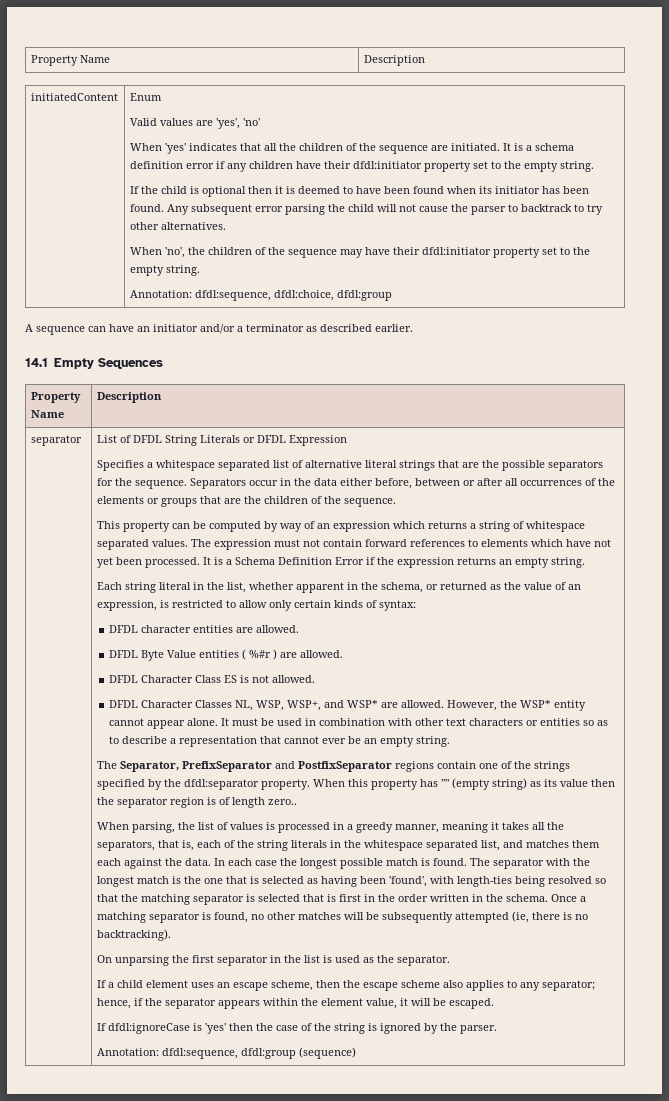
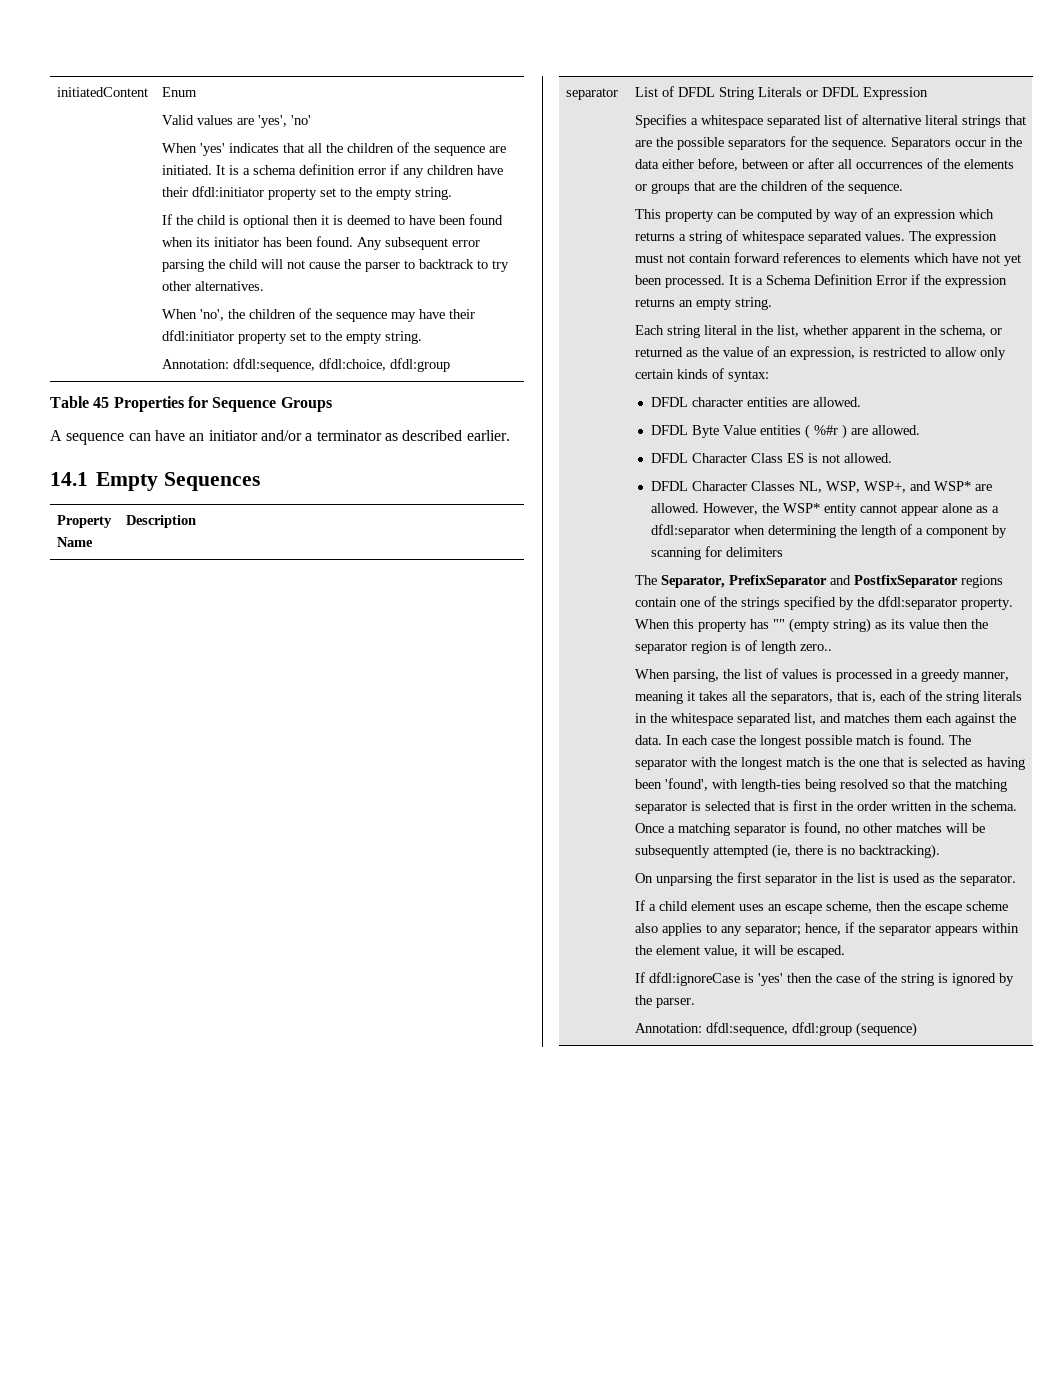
[30,55,110,66] [363,55,425,66] Property Name | Description // -> (56, 92) none
(392, 295) none -> [50,396,332,412] // Table 45 Properties for Sequence Groups
[186,718,608,726] [108,736,450,747] alone. It must be used in combination with other text characters or entities so as to describe a representation that cannot ever be an empty string. -> [941,503,999,513] [650,524,1007,538] [650,546,783,560] alone as a dfdl:separator when determining the length of a component by scanning for delimiters

